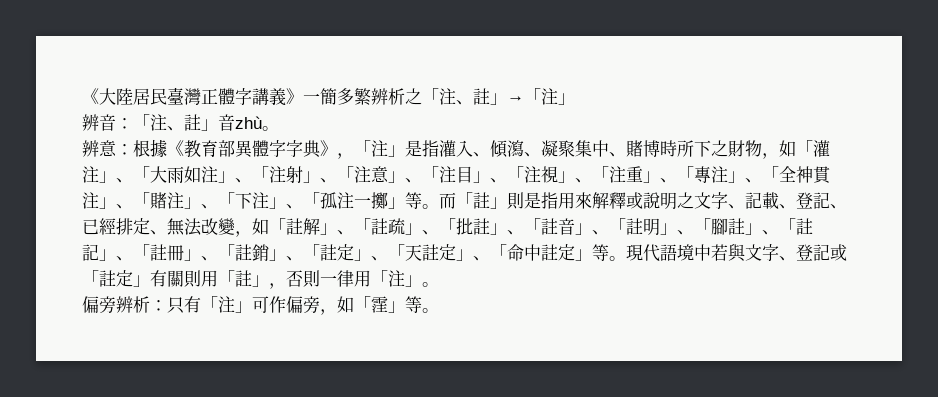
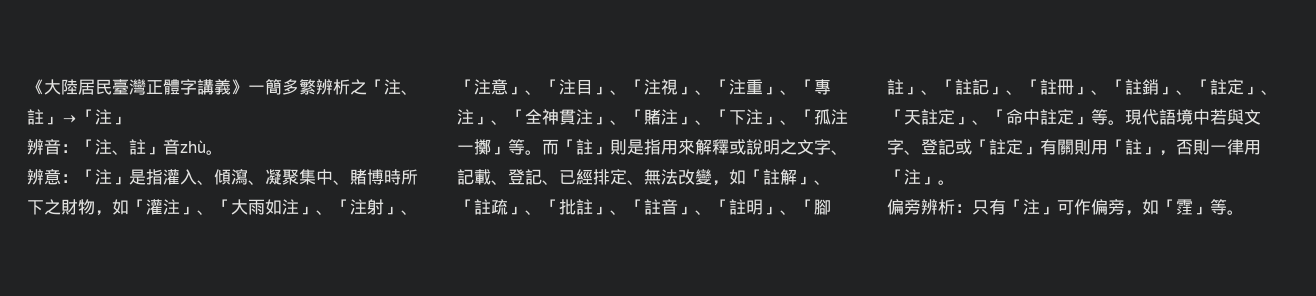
[133,139,354,159] 根據《教育部異體字字典》， -> (78, 178) none

